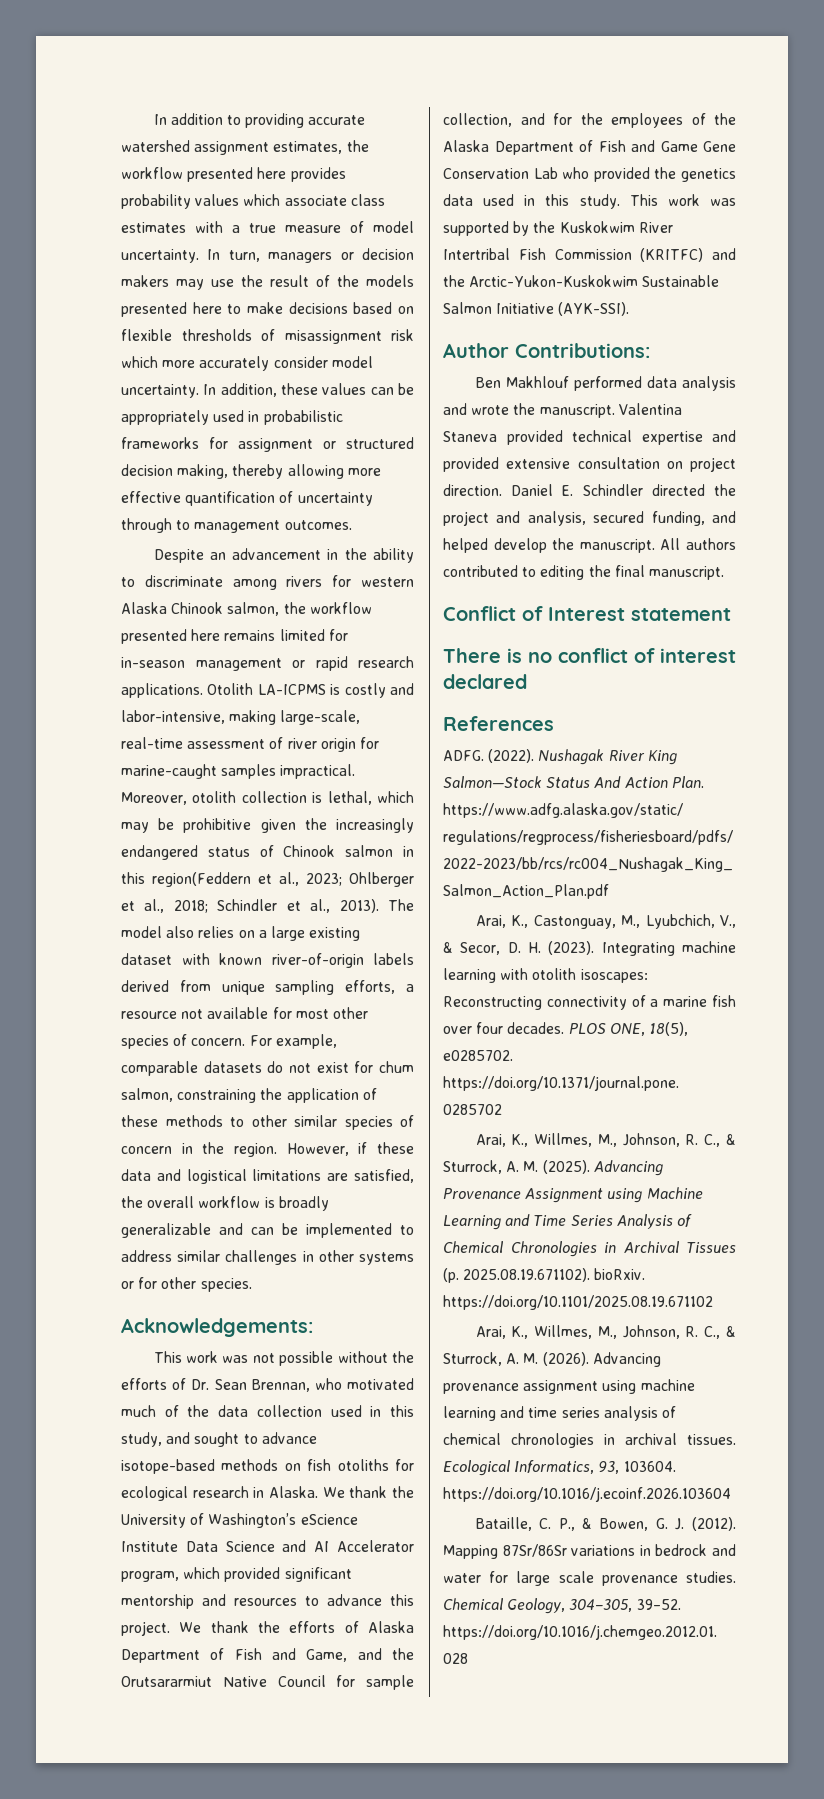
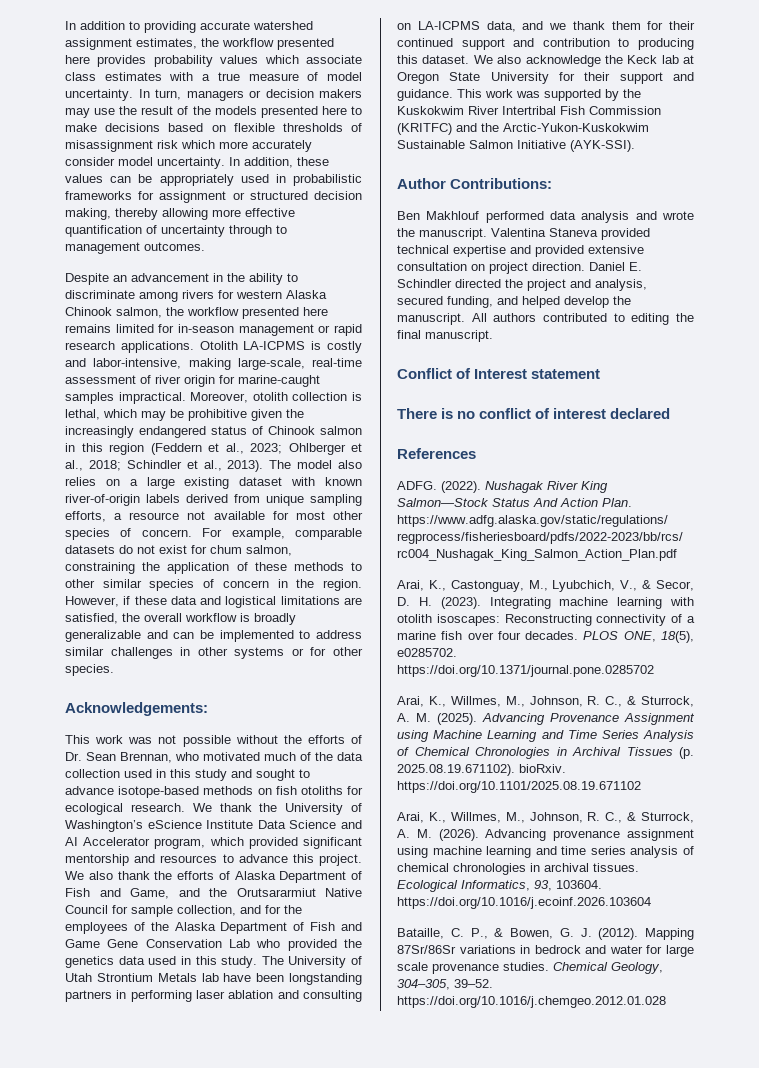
[152,872,251,887] region(Feddern -> [109,443,202,455] region (Feddern
[121,1432,162,1447] study, -> [195,769,227,781] study
[192,1486,318,1498] research in Alaska. -> [130,803,185,812] research.
(202, 1627) none -> [88,871,113,880] also
(620, 201) none -> [261,956,362,968] [65,973,362,985] [65,990,362,1002] [397,21,695,32] [397,38,694,50] [397,55,694,67] [397,72,694,84] [397,89,453,101] The University of Utah Strontium Metals lab have been longstanding partners in performing laser ablation and consulting on LA-ICPMS data, and we thank them for their continued support and contribution to producing this dataset. We also acknowledge the Keck lab at Oregon State University for their support and guidance.

